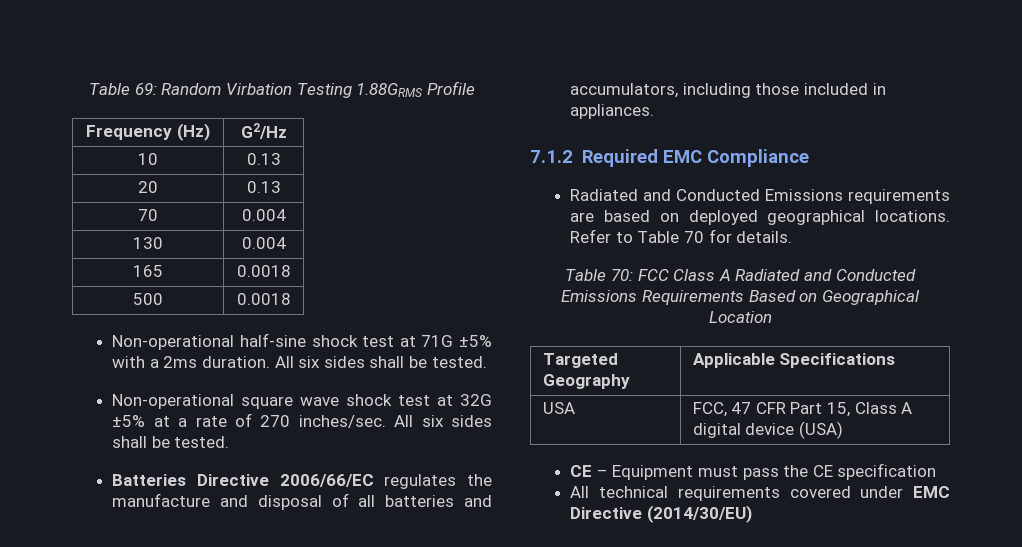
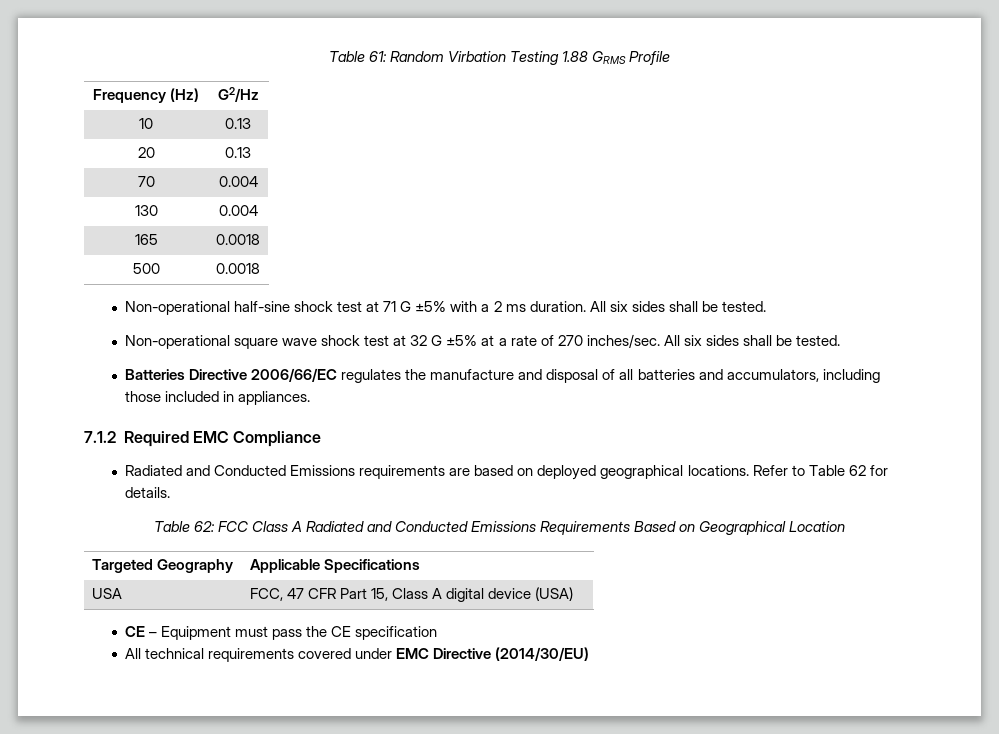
[89,83,157,95] Table 69: -> [328,51,387,62] Table 61:
[356,83,423,97] 1.88GRMS -> [562,51,627,64] 1.88 GRMS
[421,335,454,347] 71G -> [383,301,412,312] 71 G
[163,356,198,368] 2ms -> [493,301,526,312] 2 ms
[459,394,492,406] 32G -> [410,335,443,346] 32 G
[684,231,705,243] 70 -> [848,465,866,476] 62
[611,269,634,281] 70: -> [193,521,215,532] 62:

